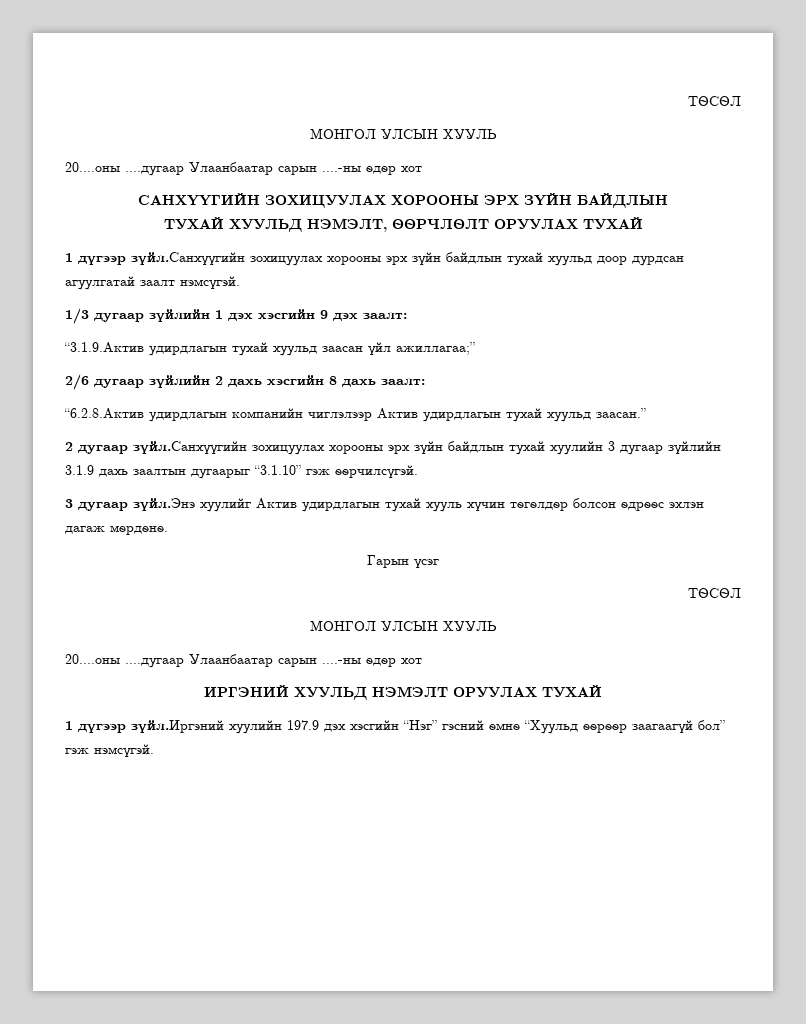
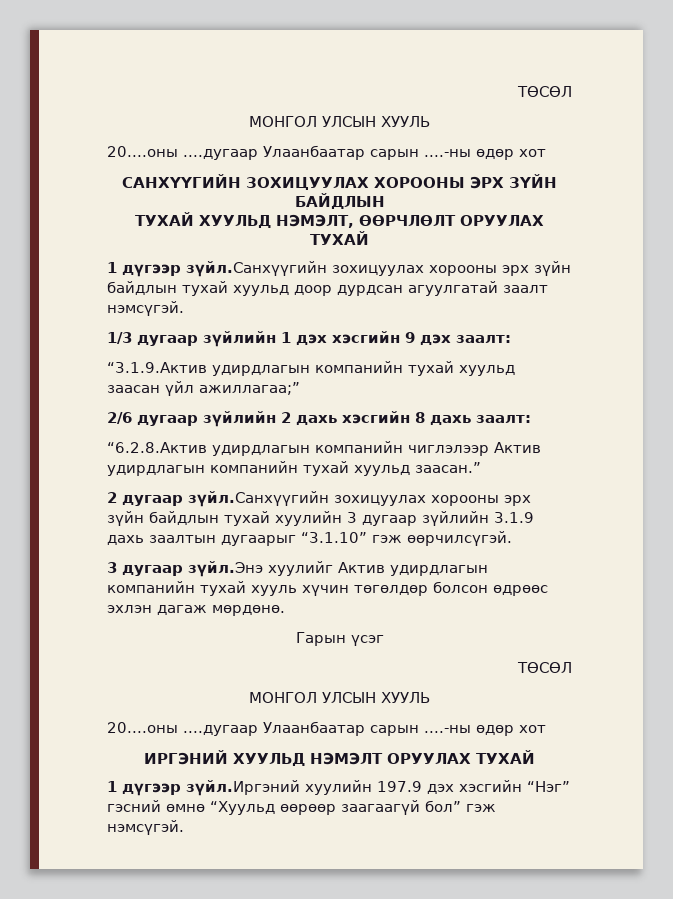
(227, 351) none -> [315,361,403,373] компанийн
(501, 417) none -> [210,461,298,473] компанийн
(380, 507) none -> [107,581,195,593] компанийн

